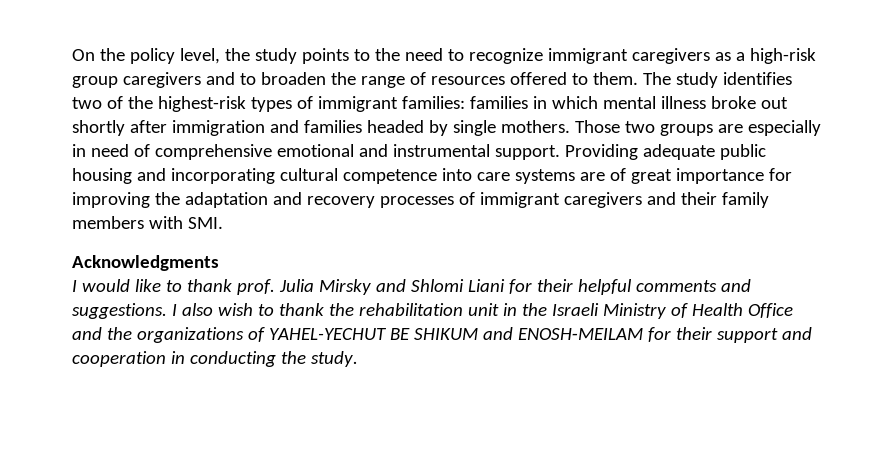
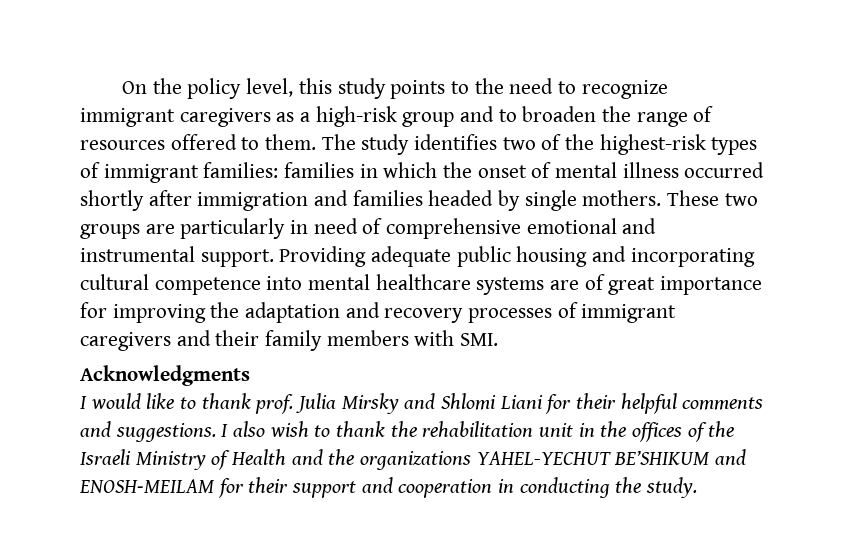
[224,48,250,61] the -> [298,78,332,94] this
[122,72,201,88] caregivers -> (455, 119) none
[602,96,788,109] mental illness broke out -> [443,162,765,178] the onset of mental illness occurred
[574,120,620,133] Those -> [667,190,720,206] These
[747,120,821,136] especially -> [180,218,286,239] particularly
[476,172,510,181] care -> [308,274,471,290] mental healthcare
(547, 309) none -> [632,421,735,442] offices of the
[747,303,793,318] Office -> (287, 457) none
[247,327,478,342] of YAHEL-YECHUT BE SHIKUM -> [476,450,711,465] YAHEL-YECHUT BE’SHIKUM

